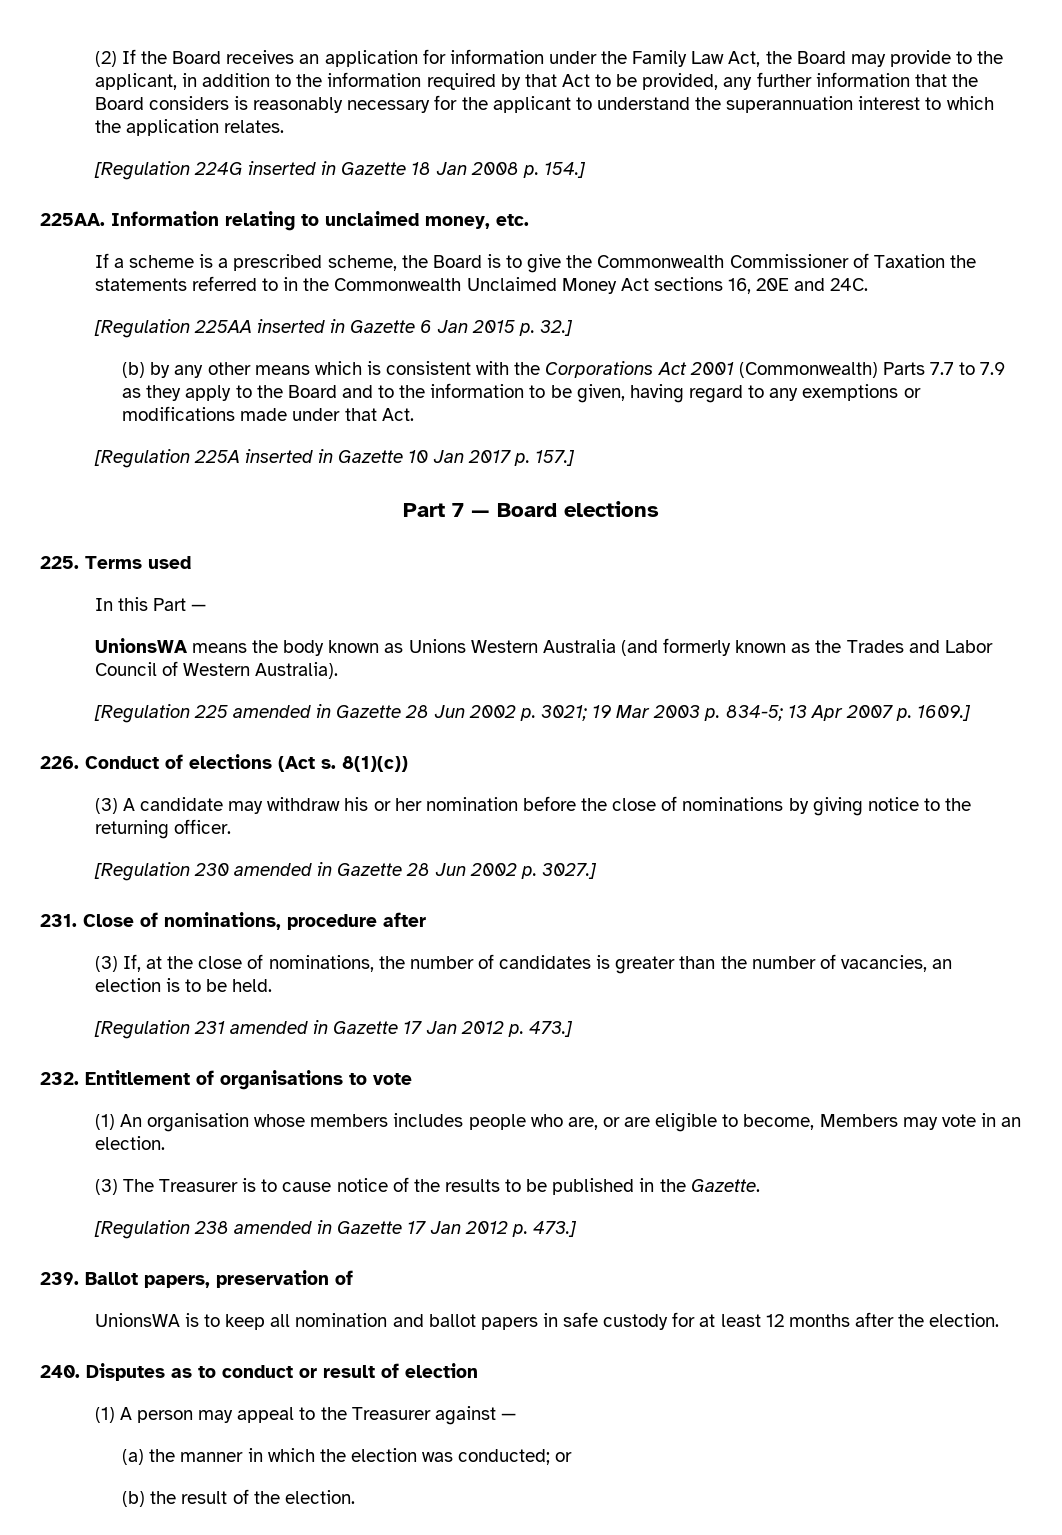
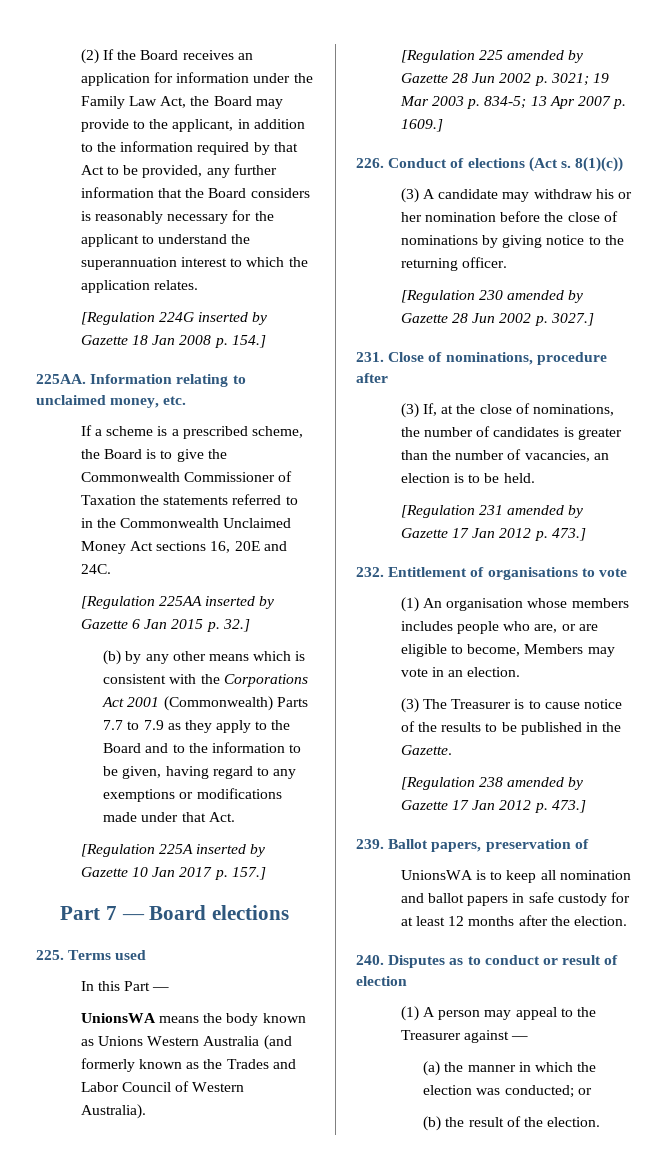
[321,161,337,175] in -> [252,312,268,325] by
[330,319,346,333] in -> [259,596,275,609] by
[318,449,334,463] in -> [250,844,266,857] by
[316,704,332,718] in -> [568,50,584,63] by
[317,862,333,876] in -> [568,290,584,303] by
[313,1020,329,1034] in -> [568,505,584,518] by
[317,1220,333,1234] in -> [568,777,584,790] by

